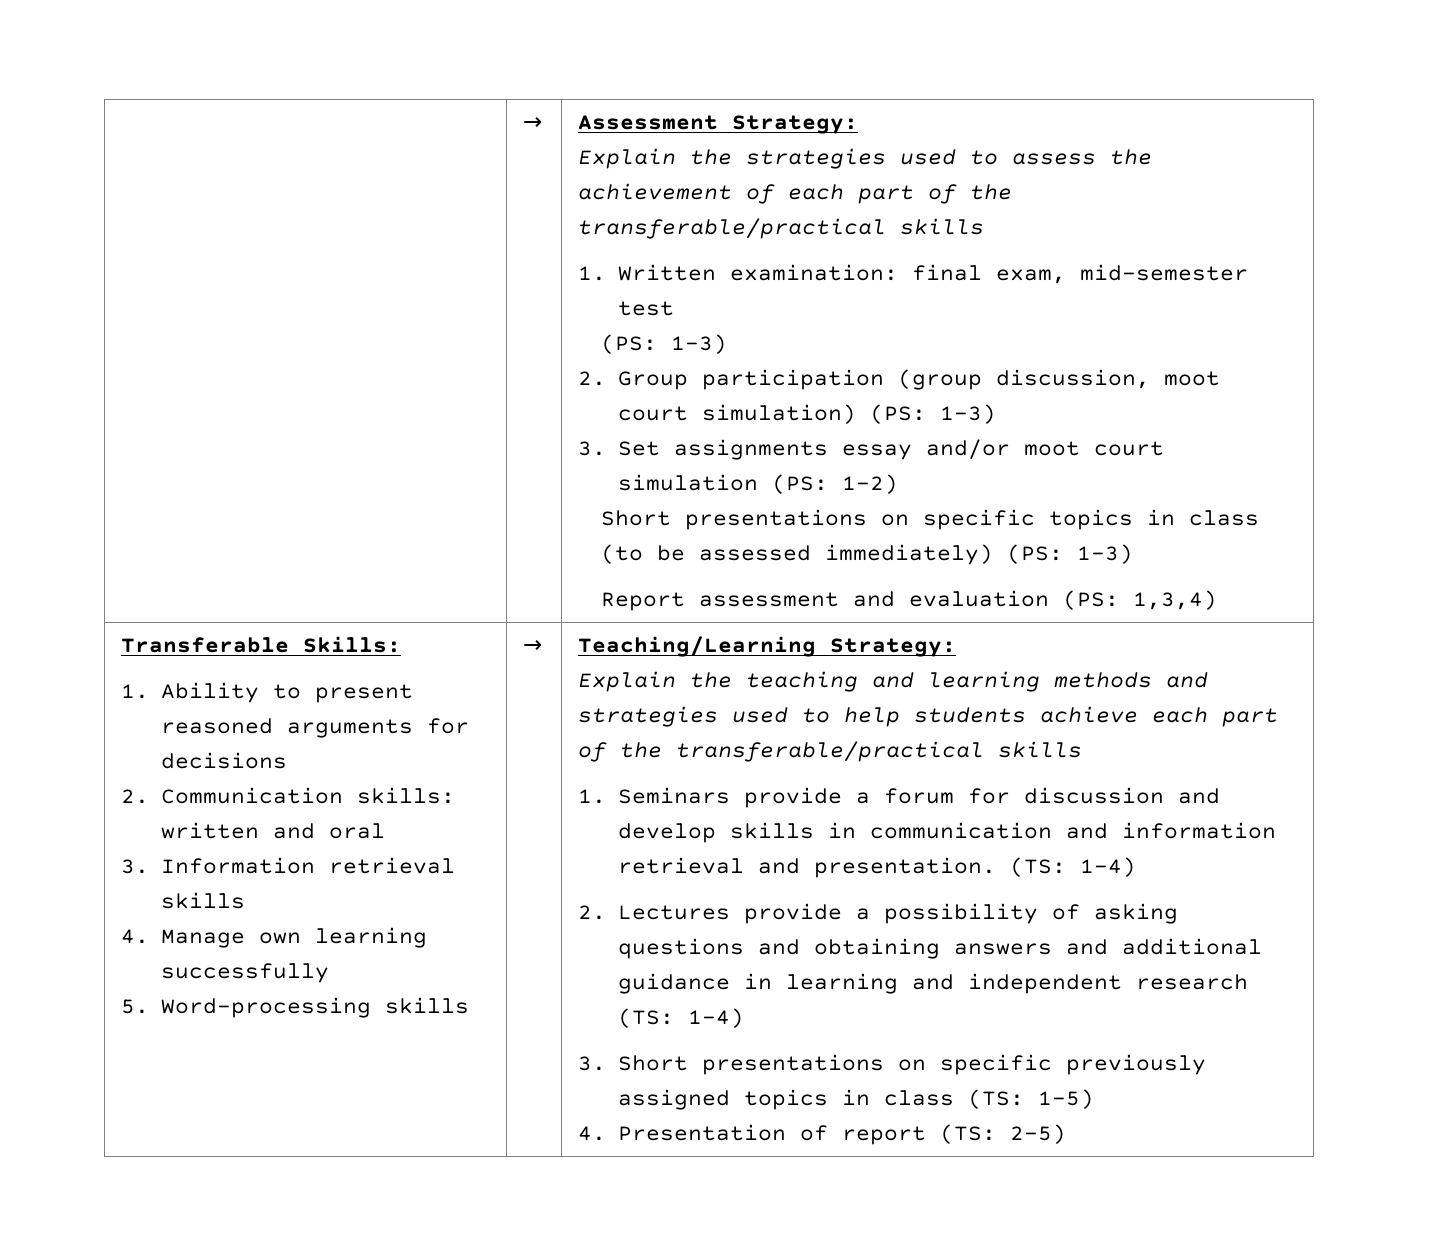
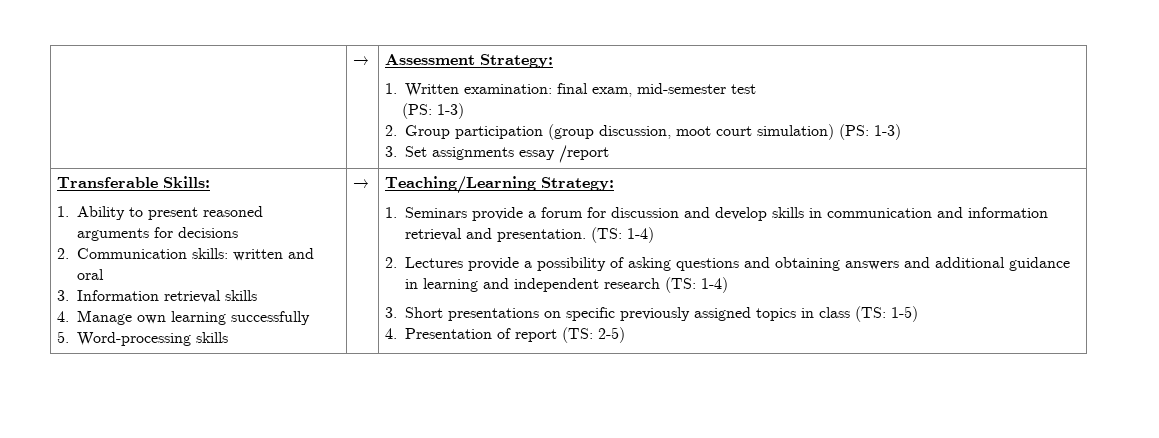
[578,148,1153,169] [578,183,1013,204] [578,218,985,239] // Explain the strategies used to assess the achievement of each part of the transferable/practical skills -> (554, 61) none
[925,439,1164,459] [617,474,898,494] [601,509,1260,530] [601,544,1134,565] [601,590,1218,611] and/or moot court simulation (PS: 1-2) // Short presentations on specific topics in class (to be assessed immediately) (PS: 1-3) // Report assessment and evaluation (PS: 1,3,4) -> [559,145,610,163] /report
[578,671,1209,692] [578,706,1279,727] [578,741,1083,762] // Explain the teaching and learning methods and strategies used to help students achieve each part of the transferable/practical skills -> (615, 184) none

